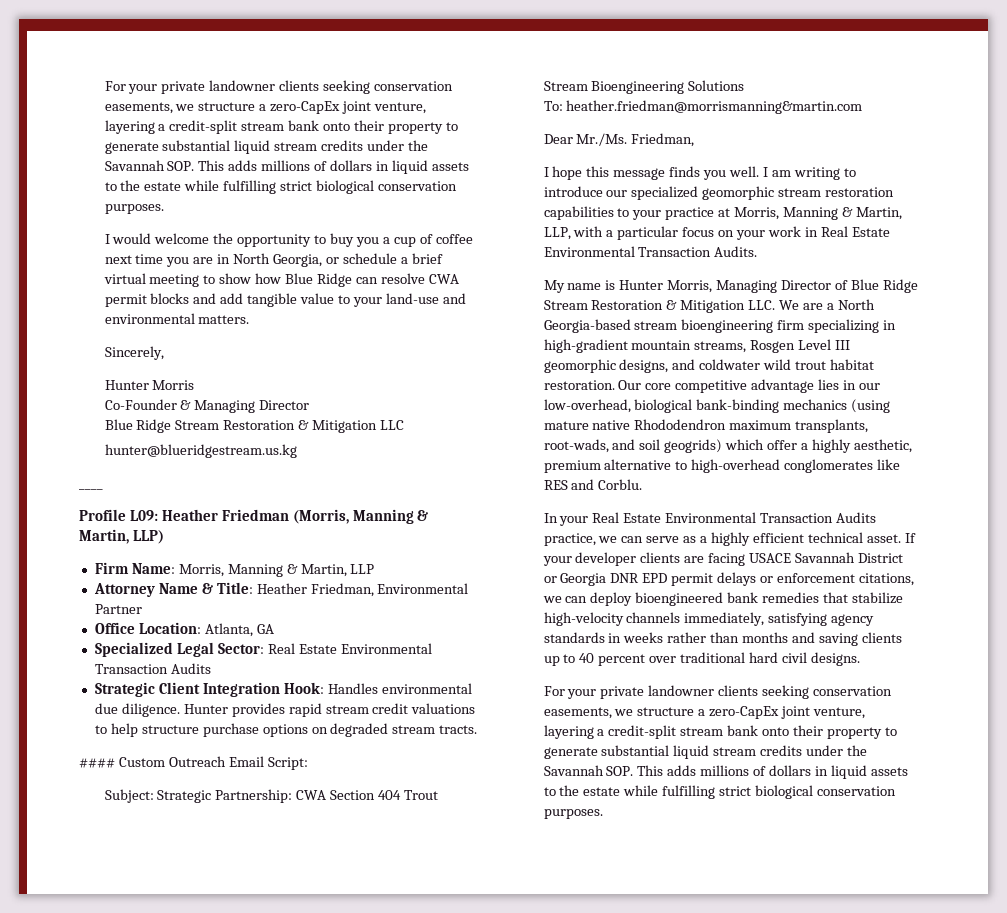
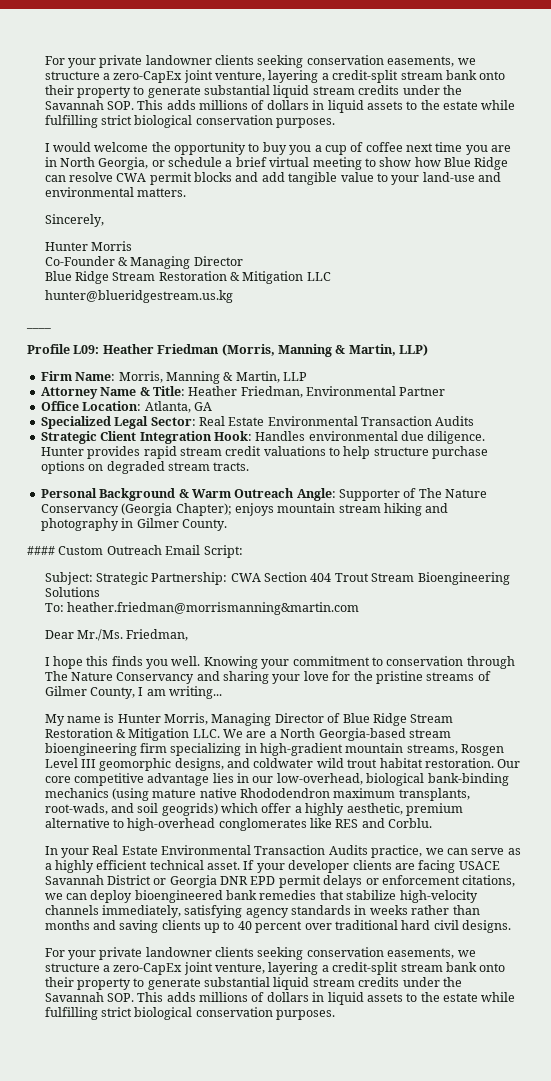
(478, 729) none -> [40,488,488,501] [40,503,449,516] [40,518,227,531] // Personal Background & Warm Outreach Angle: Supporter of The Nature Conservancy (Georgia Chapter); enjoys mountain stream hiking and photography in Gilmer County.
[613,168,666,180] message -> (109, 661) none
[762,167,856,180] [543,186,895,200] [543,206,902,220] [543,226,890,240] [543,246,758,257] I am writing to introduce our specialized geomorphic stream restoration capabilities to your practice at Morris, Manning & Martin, LLP, with a particular focus on your work in Real Estate Environmental Transaction Audits. -> [203,656,515,669] [44,671,491,684] [44,686,223,699] Knowing your commitment to conservation through The Nature Conservancy and sharing your love for the pristine streams of Gilmer County, I am writing...

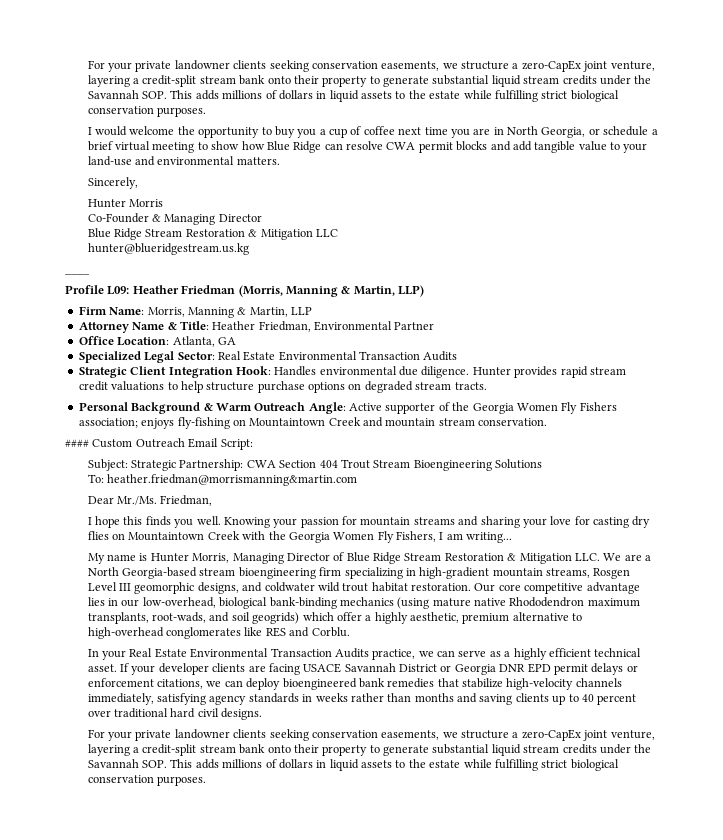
[339,488,488,501] [40,503,449,516] [40,518,227,531] Supporter of The Nature Conservancy (Georgia Chapter); enjoys mountain stream hiking and photography in Gilmer County. -> [349,402,617,414] [78,417,548,429] Active supporter of the Georgia Women Fly Fishers association; enjoys fly-fishing on Mountaintown Creek and mountain stream conservation.
[292,656,515,669] [44,671,195,684] commitment to conservation through The Nature Conservancy -> [300,516,455,528] passion for mountain streams
[353,671,491,684] [44,686,135,699] the pristine streams of Gilmer County, -> [593,516,651,528] [87,531,437,543] casting dry flies on Mountaintown Creek with the Georgia Women Fly Fishers,

